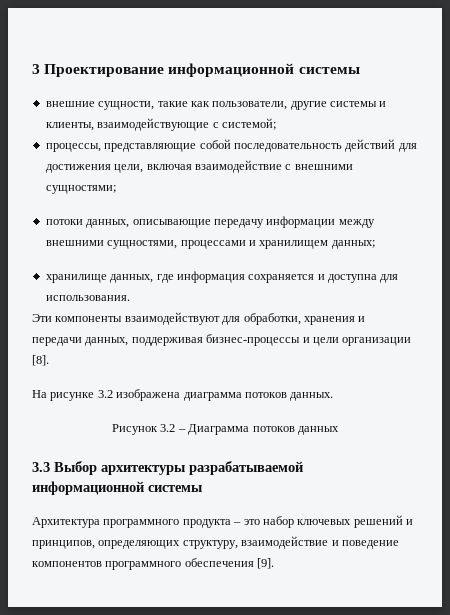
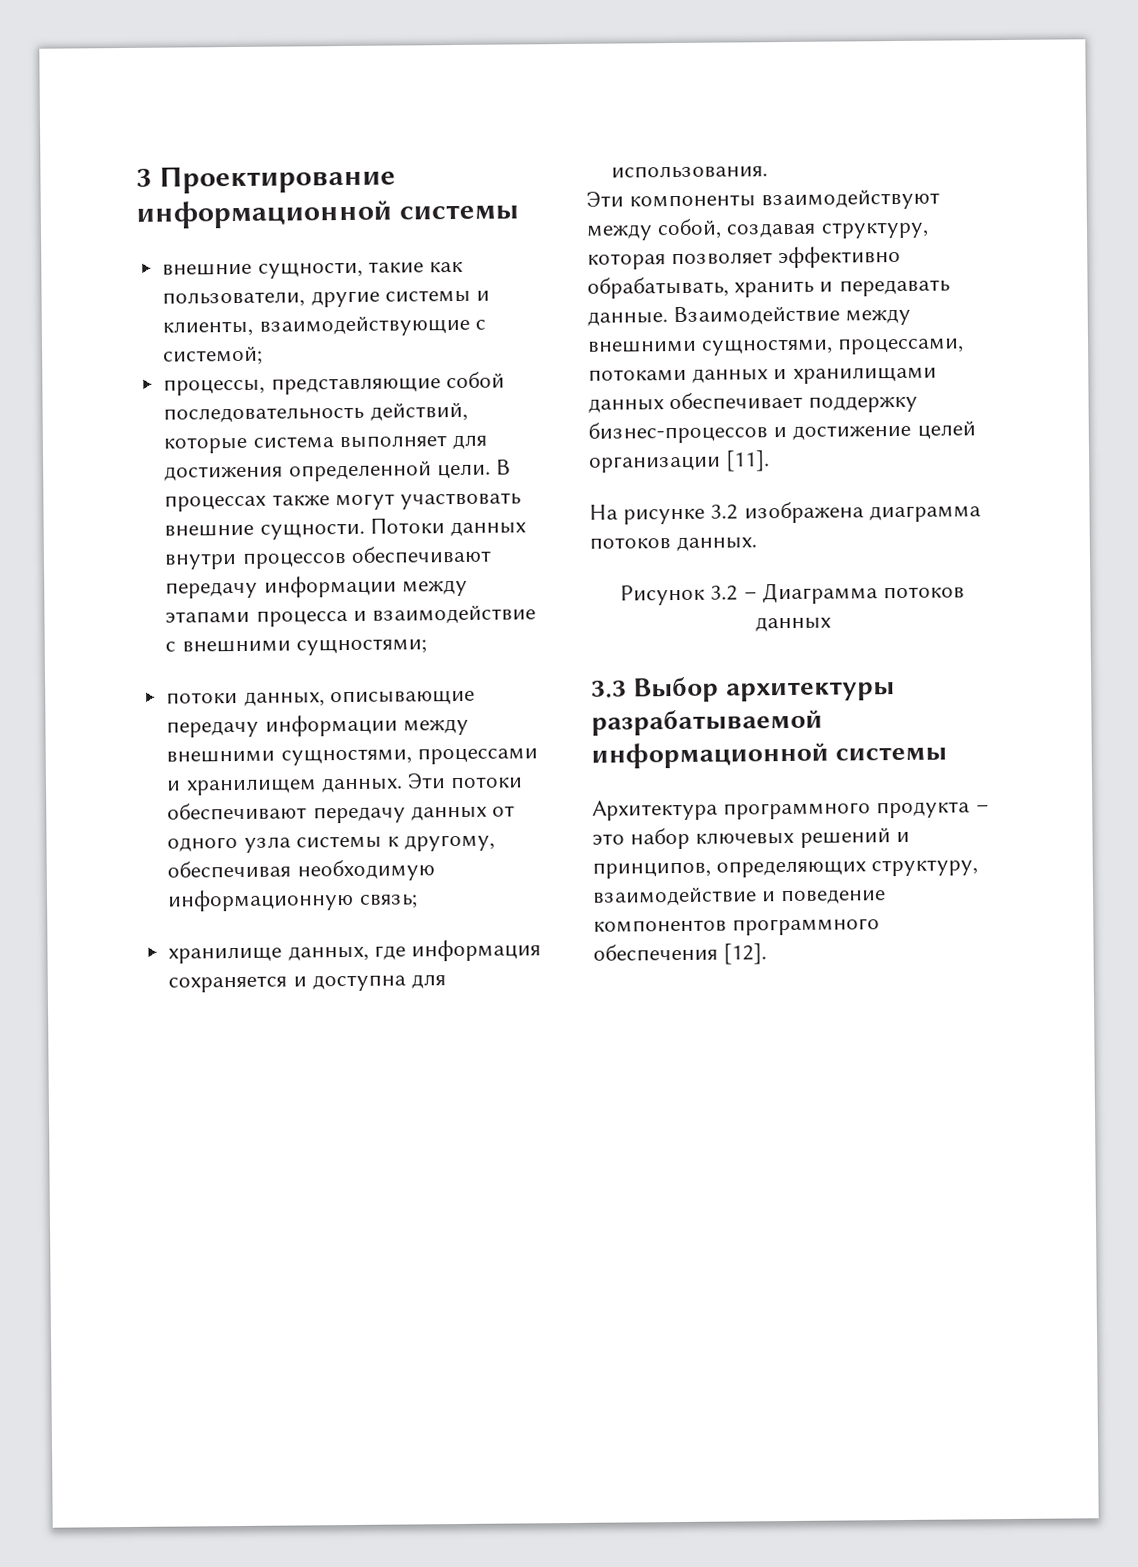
[345,139,417,152] [45,164,192,173] действий для достижения цели, включая -> [369,401,468,422] [163,434,487,454] [164,459,511,482] [164,492,521,512] [164,517,526,540] [164,545,491,570] [165,575,468,599] [165,610,367,627] действий, которые система выполняет для достижения определенной цели. В процессах также могут участвовать внешние сущности. Потоки данных внутри процессов обеспечивают передачу информации между этапами процесса и
[331,240,375,249] данных; -> [320,773,524,793] [167,802,515,824] [167,834,496,853] [167,859,435,882] [167,888,418,912] данных. Эти потоки обеспечивают передачу данных от одного узла системы к другому, обеспечивая необходимую информационную связь;
[222,313,366,325] [32,334,412,346] [32,355,49,366] для обработки, хранения и передачи данных, поддерживая бизнес-процессы и цели организации [8]. -> [586,218,929,241] [587,245,902,270] [587,276,950,299] [587,305,912,326] [587,337,965,356] [588,366,937,384] [588,391,919,413] [588,420,976,444] [589,450,771,473] между собой, создавая структуру, которая позволяет эффективно обрабатывать, хранить и передавать данные. Взаимодействие между внешними сущностями, процессами, потоками данных и хранилищами данных обеспечивает поддержку бизнес-процессов и достижение целей организации [11].
[257,558,275,569] [9]. -> [723,943,768,965] [12].

